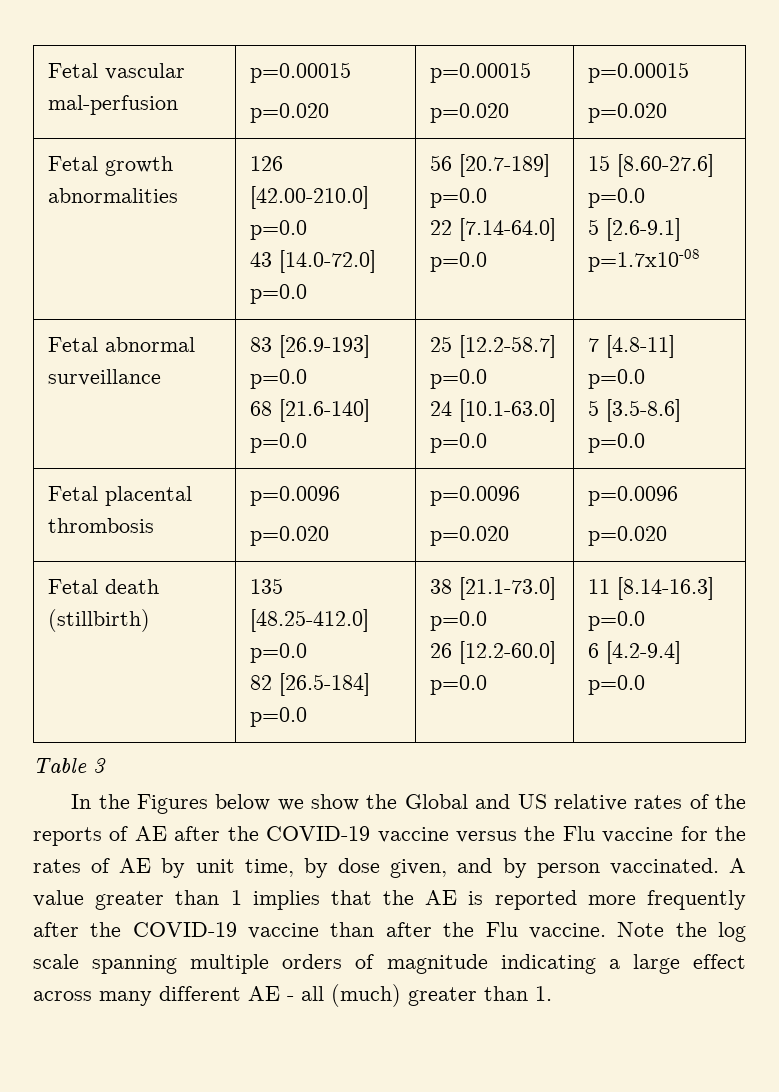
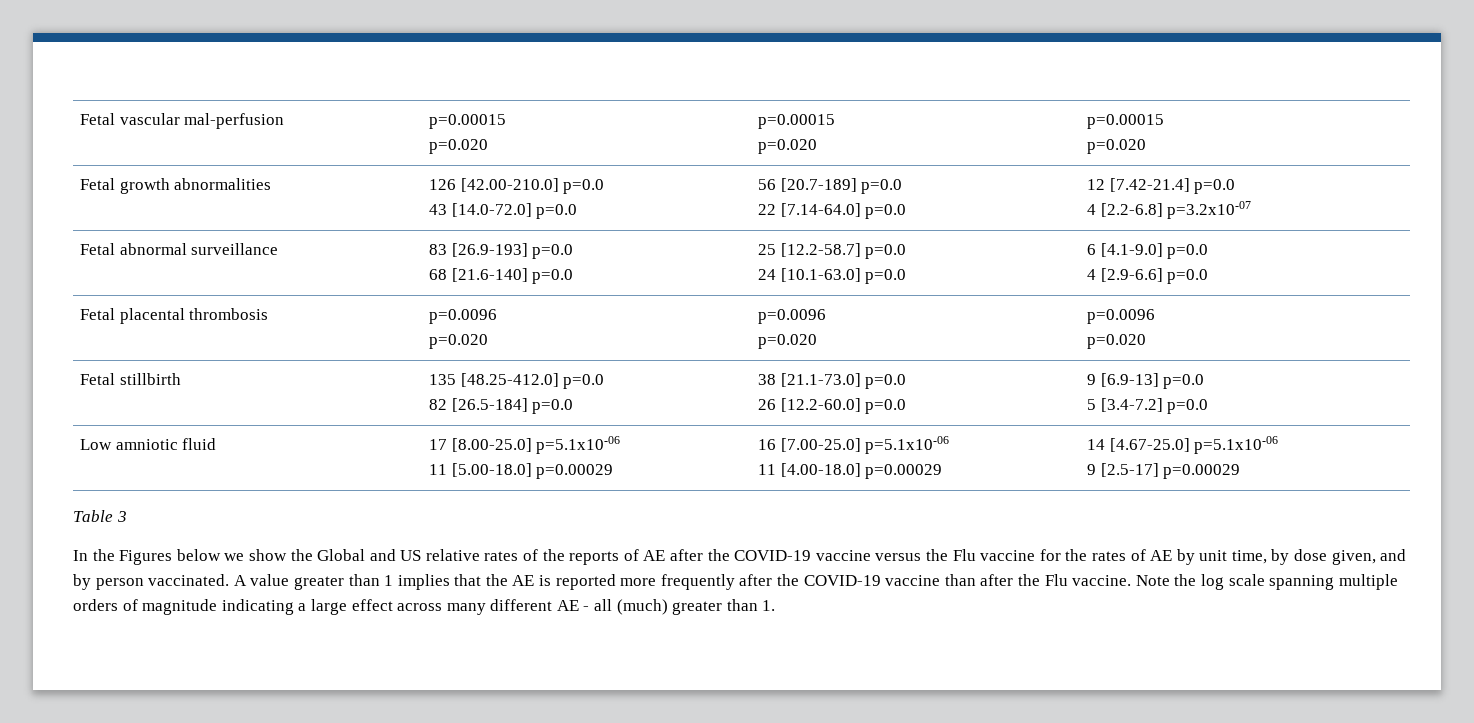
[588,154,715,177] [588,188,646,208] [588,218,682,241] [588,249,701,272] 15 [8.60-27.6] p=0.0 // 5 [2.6-9.1] p=1.7x10-08 -> [1086,178,1236,194] [1086,201,1252,219] 12 [7.42-21.4] p=0.0 // 4 [2.2-6.8] p=3.2x10-07
[588,335,676,358] [588,369,646,389] [588,399,682,422] 7 [4.8-11] p=0.0 // 5 [3.5-8.6] -> [1086,243,1209,259] [1086,268,1163,282] 6 [4.1-9.0] p=0.0 // 4 [2.9-6.6]
[105,579,160,594] [48,609,151,632] death (stillbirth) -> [119,373,181,385] stillbirth
[588,577,715,600] [588,611,646,631] [588,641,682,664] [588,675,646,695] 11 [8.14-16.3] p=0.0 // 6 [4.2-9.4] p=0.0 -> [1086,373,1205,389] [1086,398,1209,414] [79,438,217,450] [428,436,621,454] [428,463,614,479] [757,436,950,454] [757,463,943,479] [1086,436,1279,454] [1086,463,1241,479] 9 [6.9-13] p=0.0 // 5 [3.4-7.2] p=0.0 // Low amniotic fluid | 17 [8.00-25.0] p=5.1x10-06 // 11 [5.00-18.0] p=0.00029 | 16 [7.00-25.0] p=5.1x10-06 // 11 [4.00-18.0] p=0.00029 | 14 [4.67-25.0] p=5.1x10-06 // 9 [2.5-17] p=0.00029

